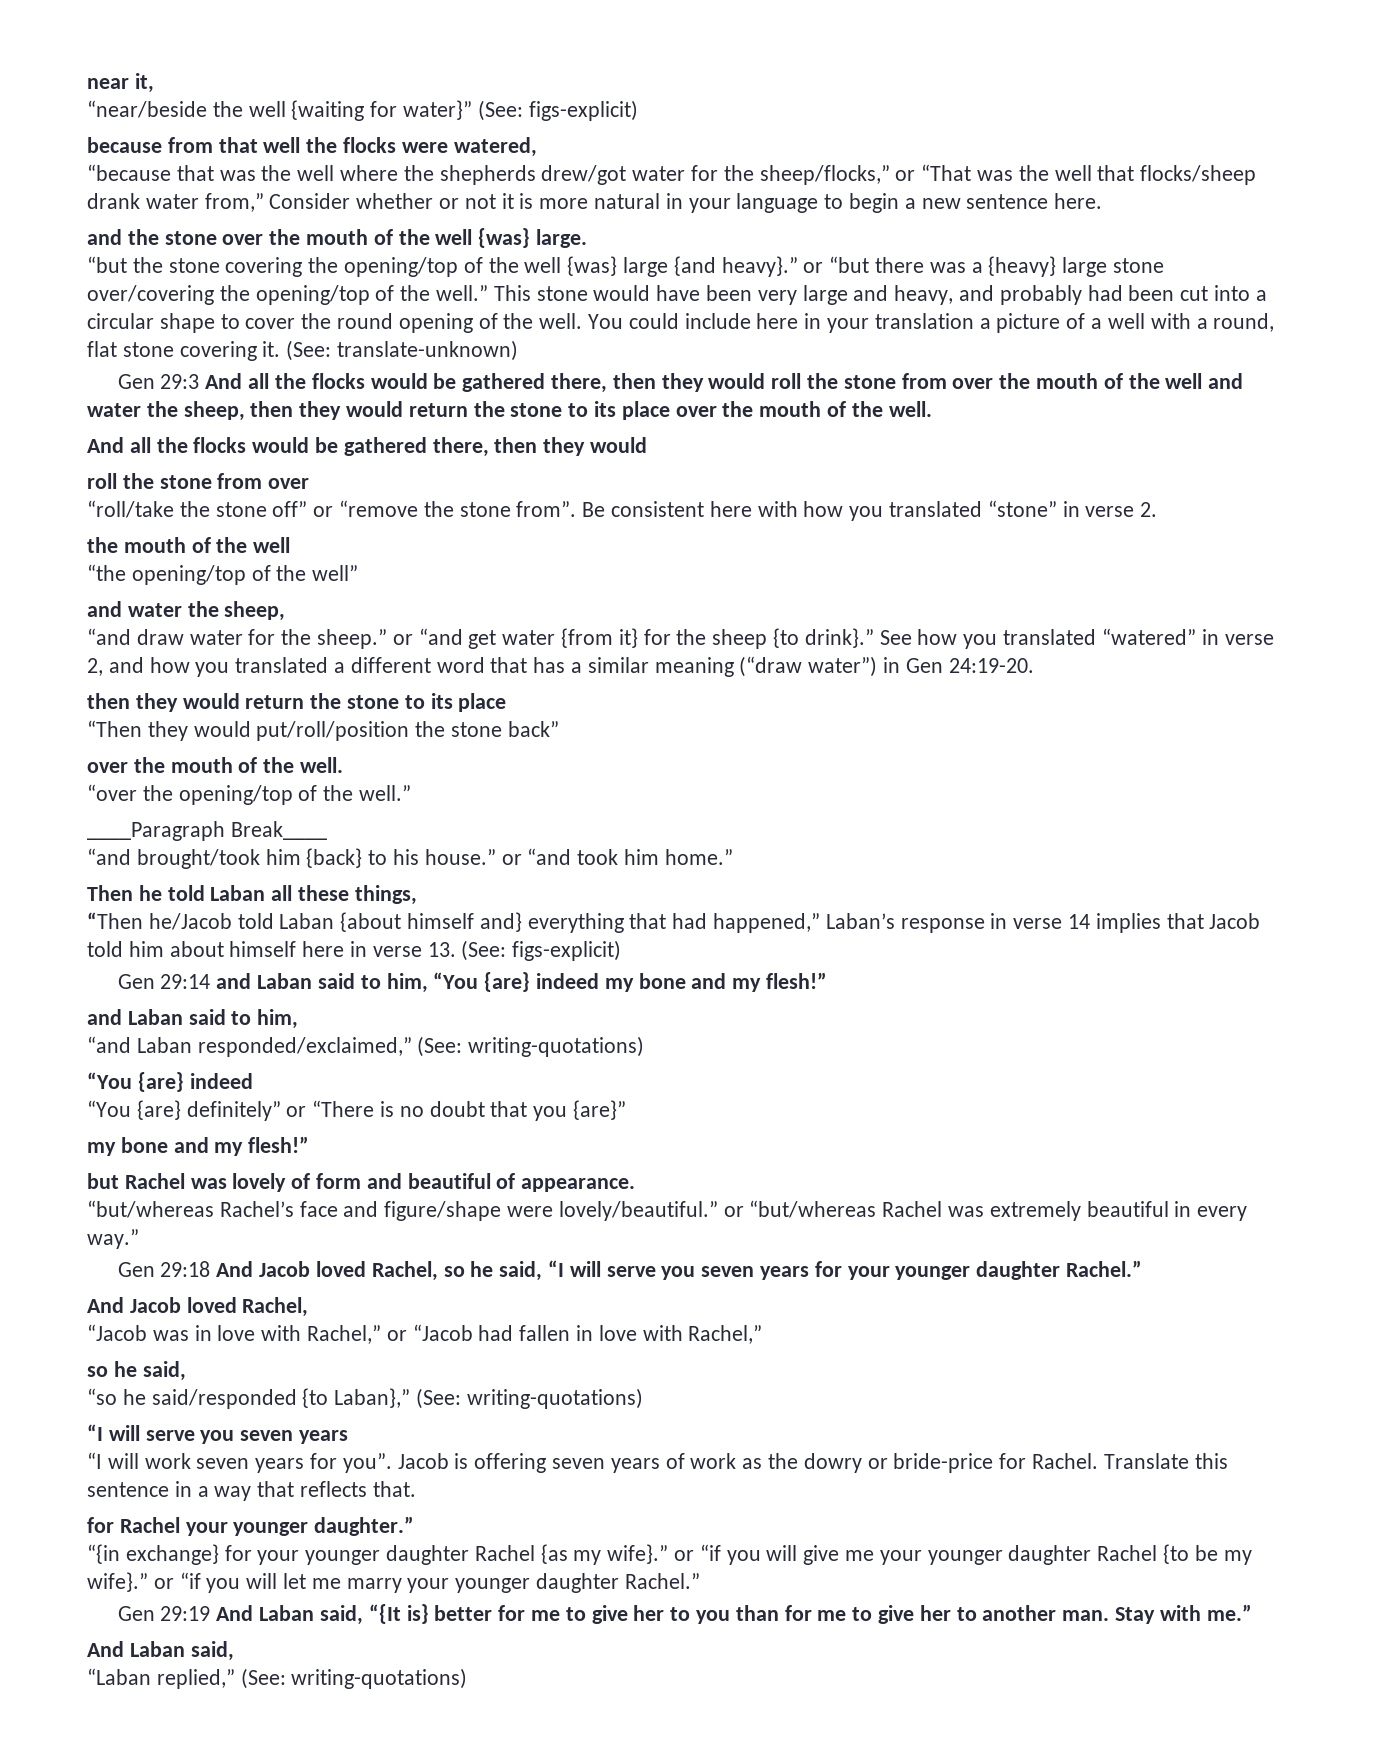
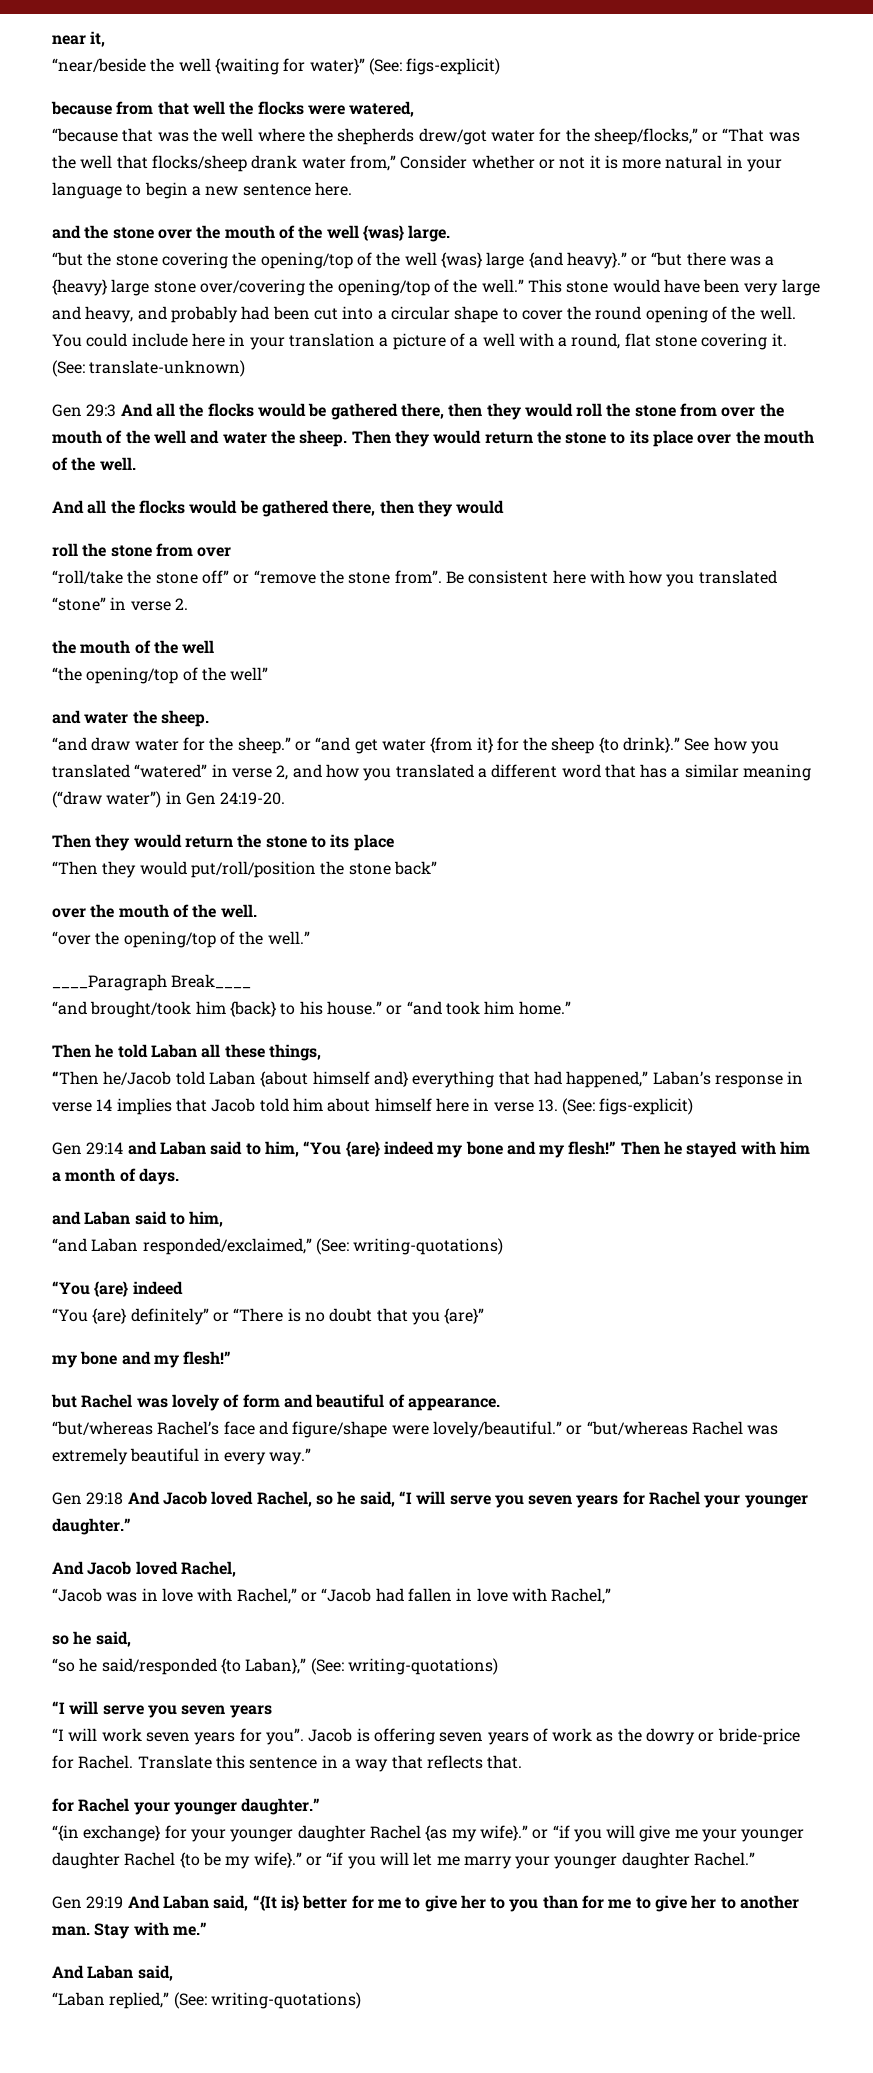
[183,401,294,421] sheep, then -> [299,430,391,447] sheep. Then
[224,601,286,621] sheep, -> [160,710,209,727] sheep.
[87,693,130,709] then -> [52,834,91,848] Then
(827, 980) none -> [620,1141,811,1158] [52,1168,179,1185] Then he stayed with him a month of days.
[847,1260,1142,1280] your younger daughter Rachel.” -> [649,1491,808,1508] [52,1518,131,1535] Rachel your younger daughter.”

